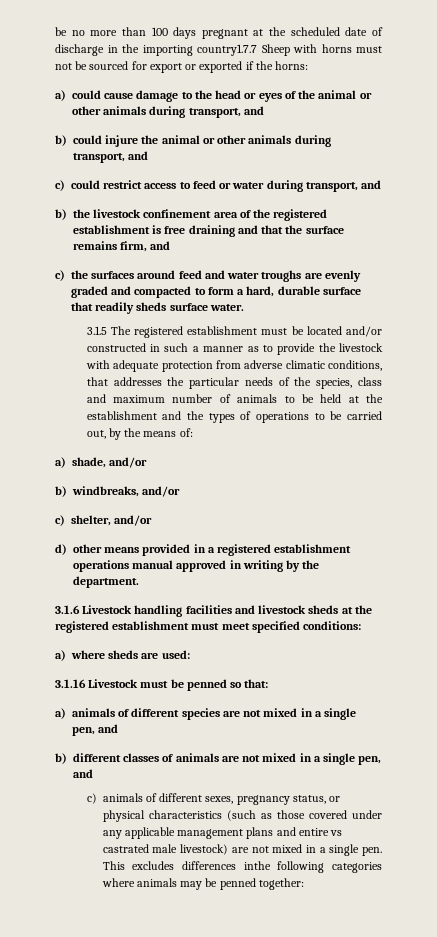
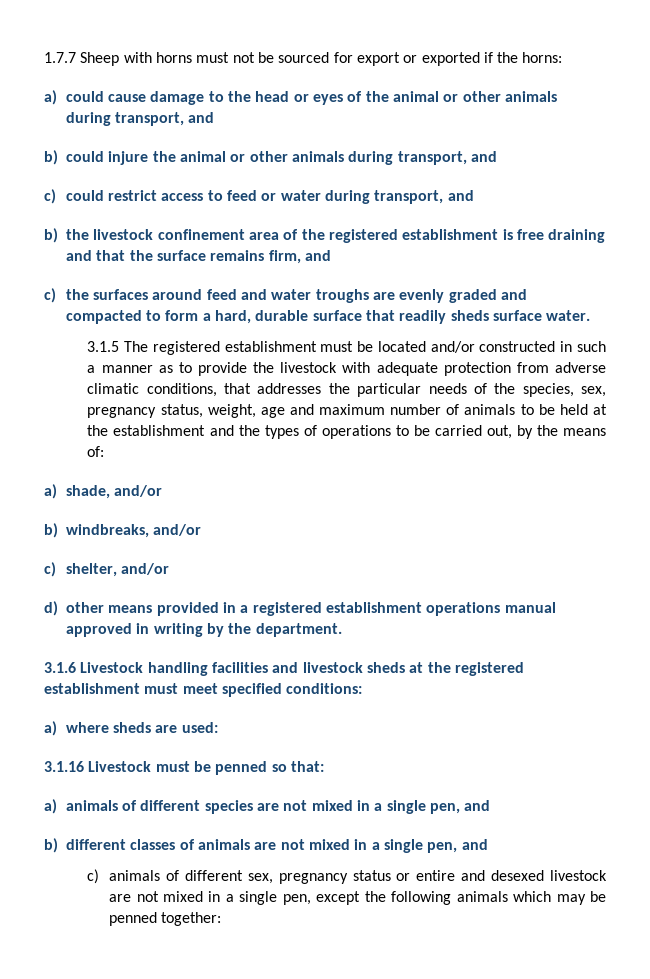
[55,27,383,39] [55,44,257,56] be no more than 100 days pregnant at the scheduled date of discharge in the importing country1.7.7 -> [44,52,76,63] 1.7.7
[357,377,382,386] class -> [580,386,606,397] [87,404,285,418] sex, pregnancy status, weight, age
[205,795,341,805] [102,810,382,822] [102,827,343,839] [102,844,382,856] [102,861,382,873] [101,878,177,887] sexes, pregnancy status, or physical characteristics (such as those covered under any applicable management plans and entire vs castrated male livestock) are not mixed in a single pen. This excludes differences inthe following categories where animals -> [247,870,607,884] [109,891,552,905] sex, pregnancy status or entire and desexed livestock are not mixed in a single pen, except the following animals which

